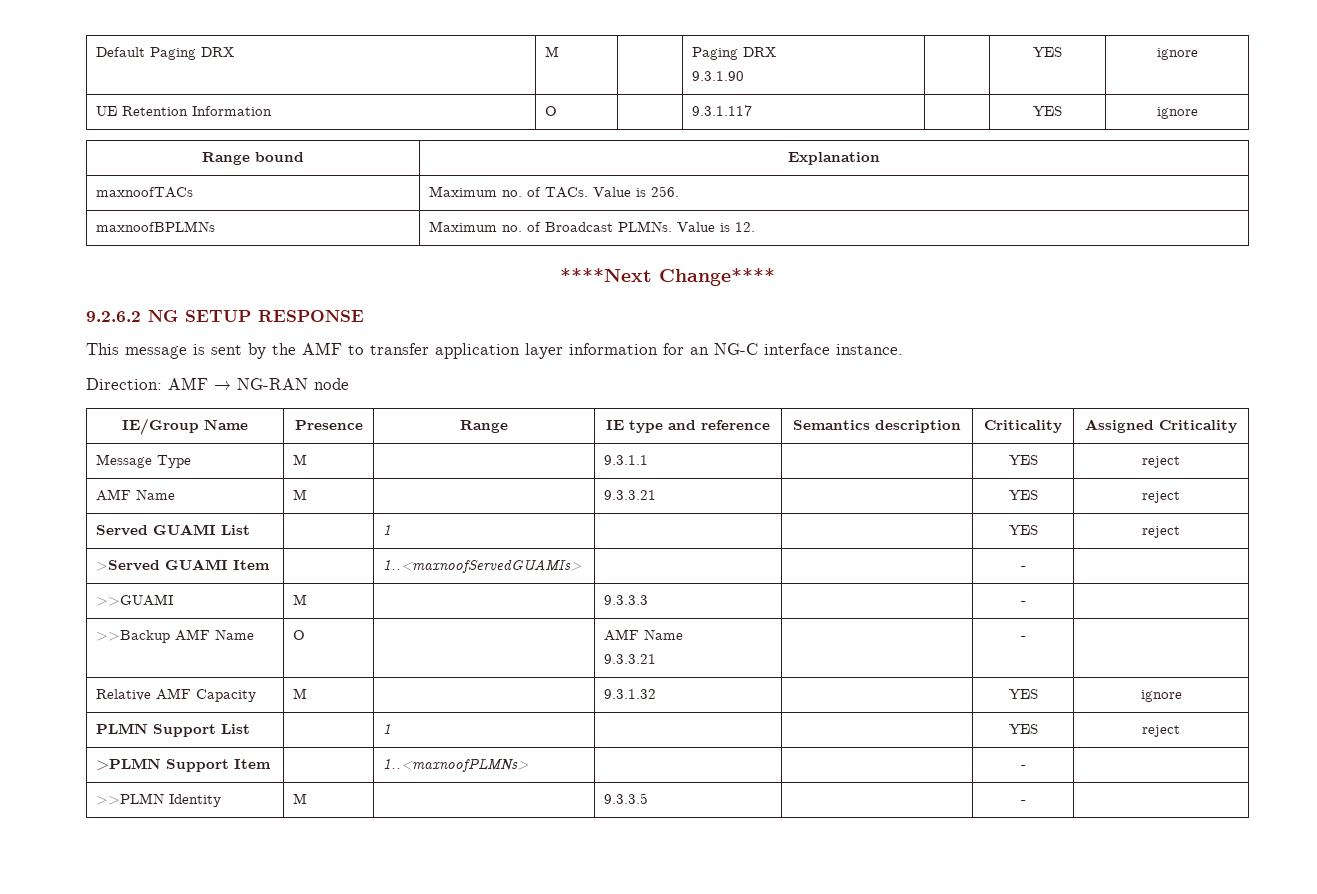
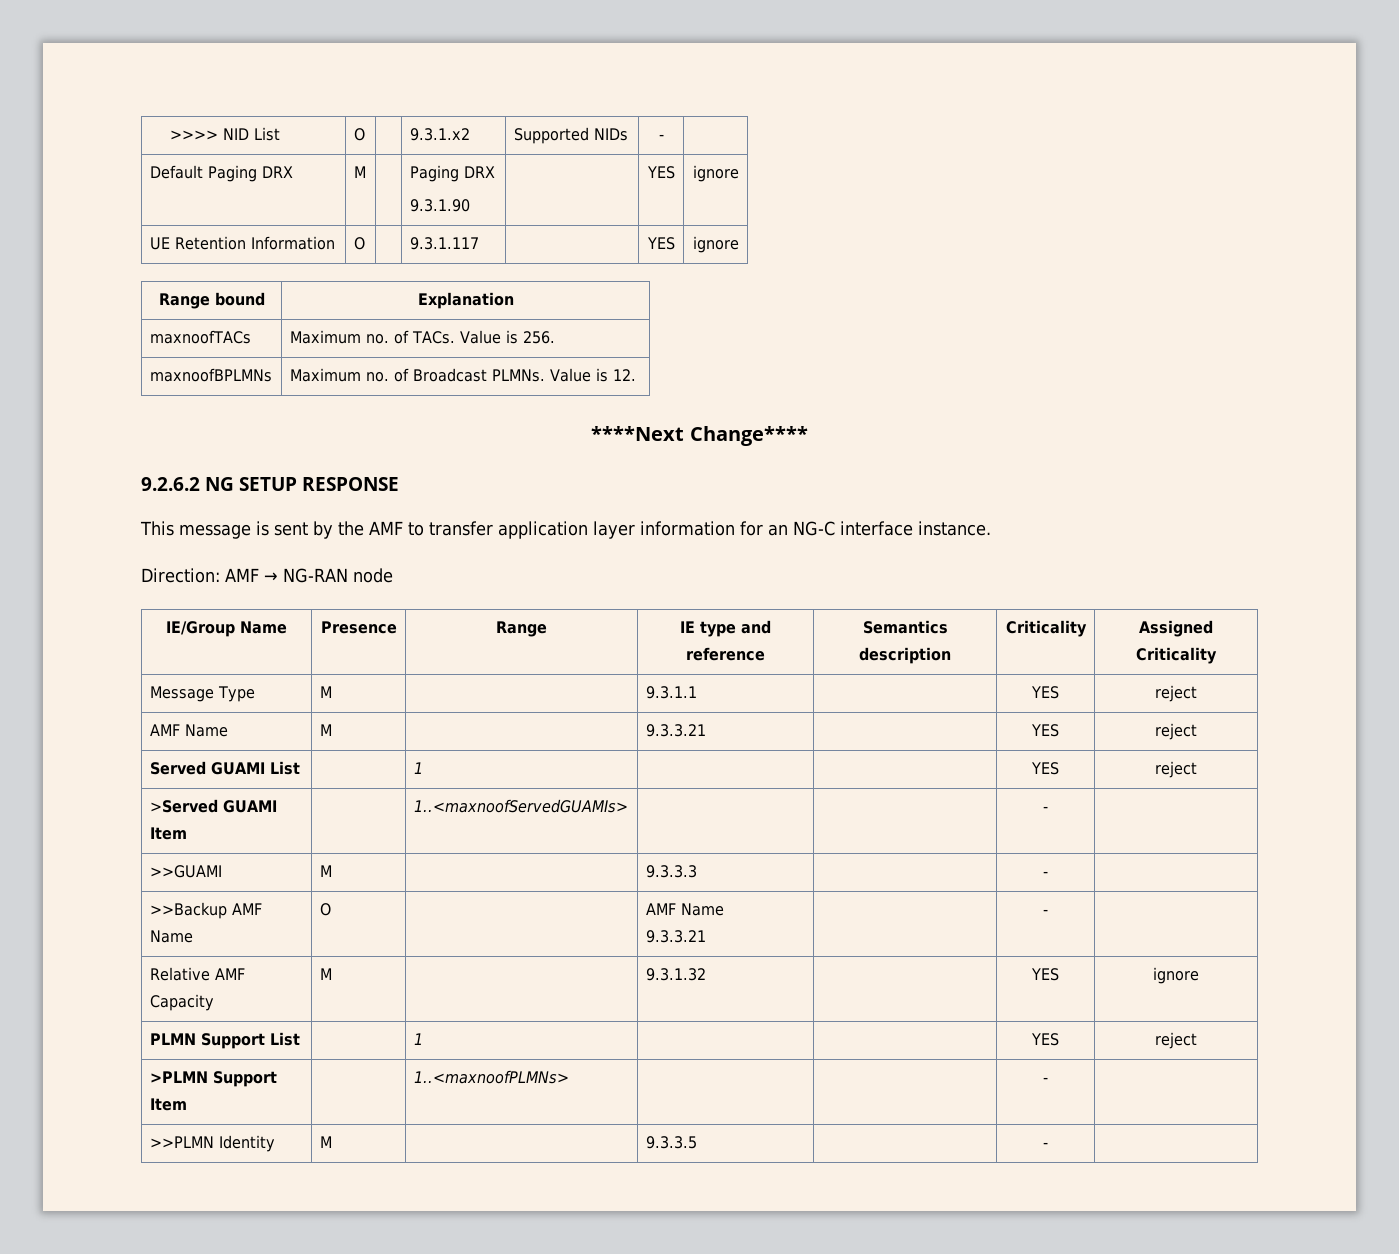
(96, 52) none -> [170,127,281,141] [353,128,365,141] [409,128,470,141] [513,127,628,144] [658,134,664,140] >>>> NID List | O | | 9.3.1.x2 | Supported NIDs | - | //

